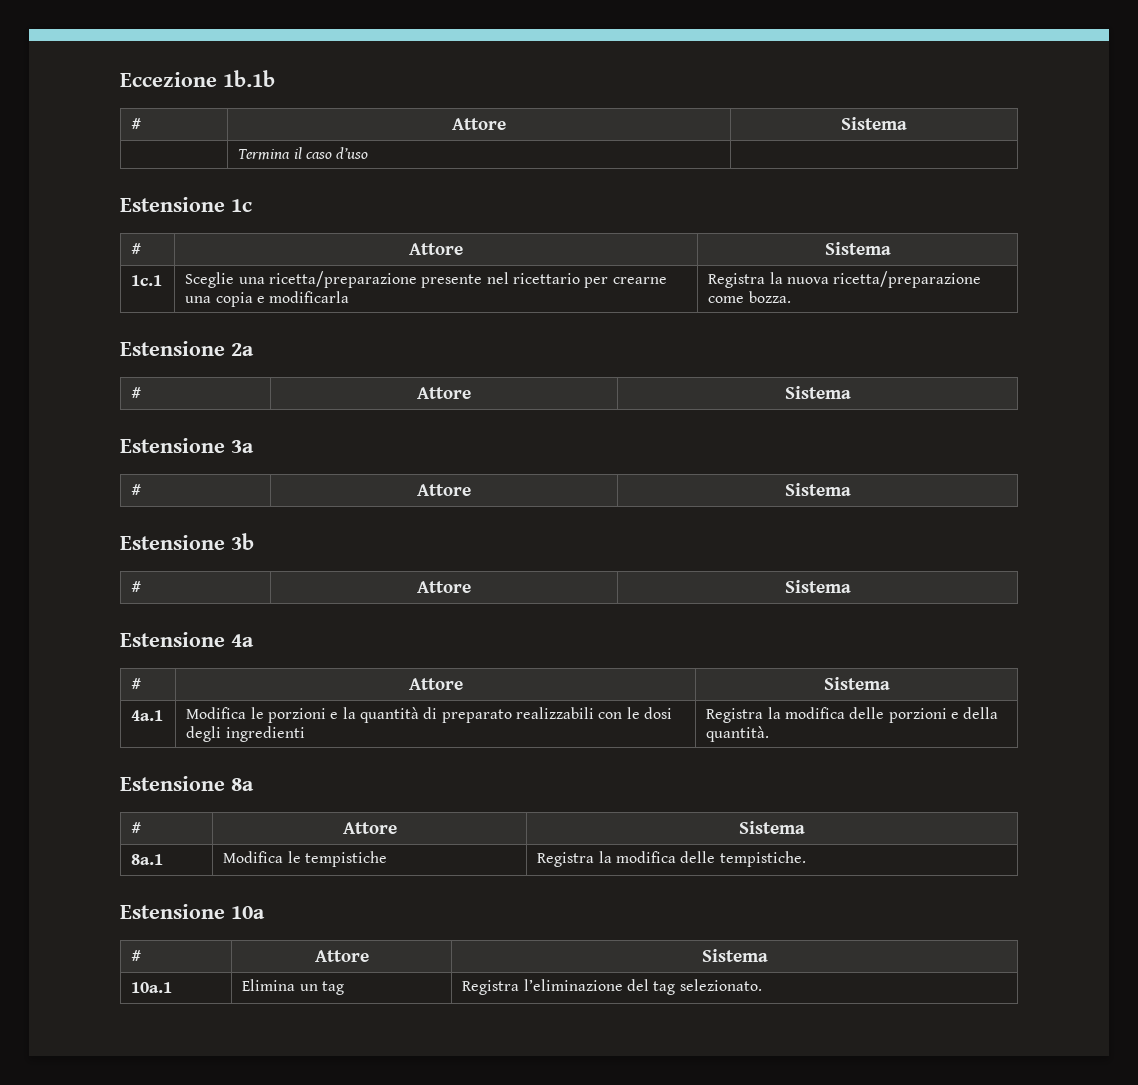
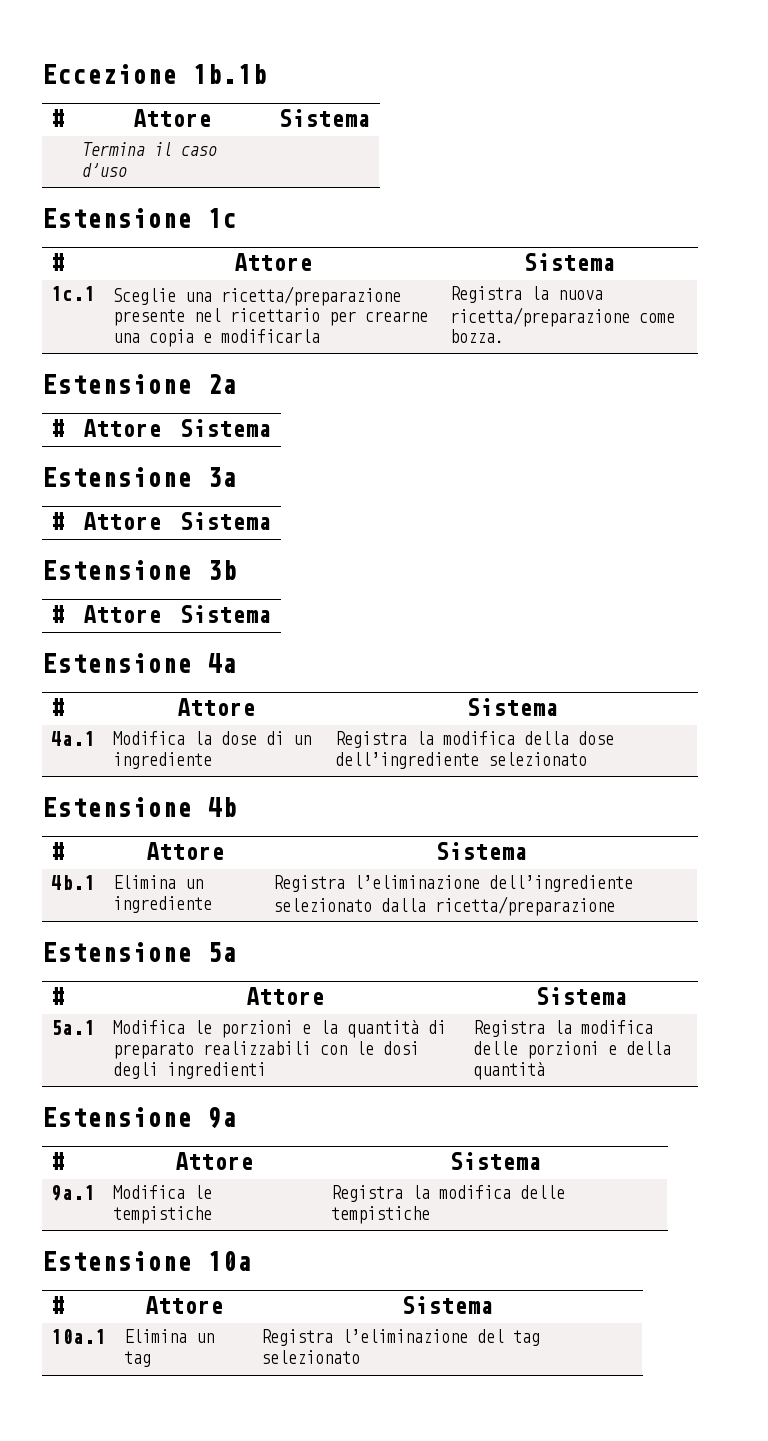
(164, 715) none -> [112,731,311,745] [112,752,212,769] [334,731,614,748] [334,752,587,769] [42,797,237,817] [50,842,64,860] [145,842,224,860] [435,842,527,860] [50,875,95,890] [112,875,203,889] [112,896,212,913] [272,875,633,892] [272,896,615,916] [42,942,237,962] [50,987,64,1005] [245,987,324,1005] [535,987,627,1005] [50,1020,95,1035] | Modifica la dose di un ingrediente | Registra la modifica della dose dell’ingrediente selezionato // Estensione 4b // # | Attore | Sistema // 4b.1 | Elimina un ingrediente | Registra l’eliminazione dell’ingrediente selezionato dalla ricetta/preparazione // Estensione 5a // # | Attore | Sistema // 5a.1
[706,726,770,742] [120,776,254,791] [131,822,142,834] [342,822,397,834] [739,821,805,834] [131,854,164,865] quantità. // Estensione 8a // # | Attore | Sistema // 8a.1 -> [472,1062,545,1080] [42,1107,237,1129] [50,1152,64,1170] [174,1152,253,1170] [449,1152,541,1170] [50,1185,95,1201] quantità // Estensione 9a // # | Attore | Sistema // 9a.1
[719,851,806,867] tempistiche. -> [330,1206,430,1224] tempistiche
[679,979,762,991] selezionato. -> [260,1350,360,1364] selezionato

